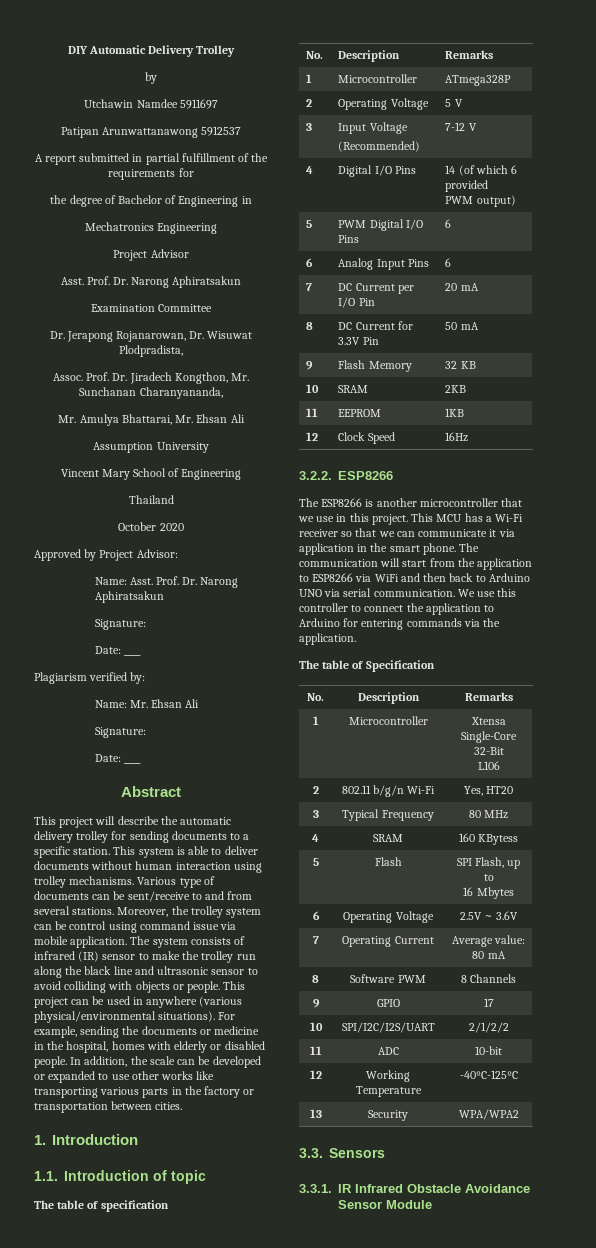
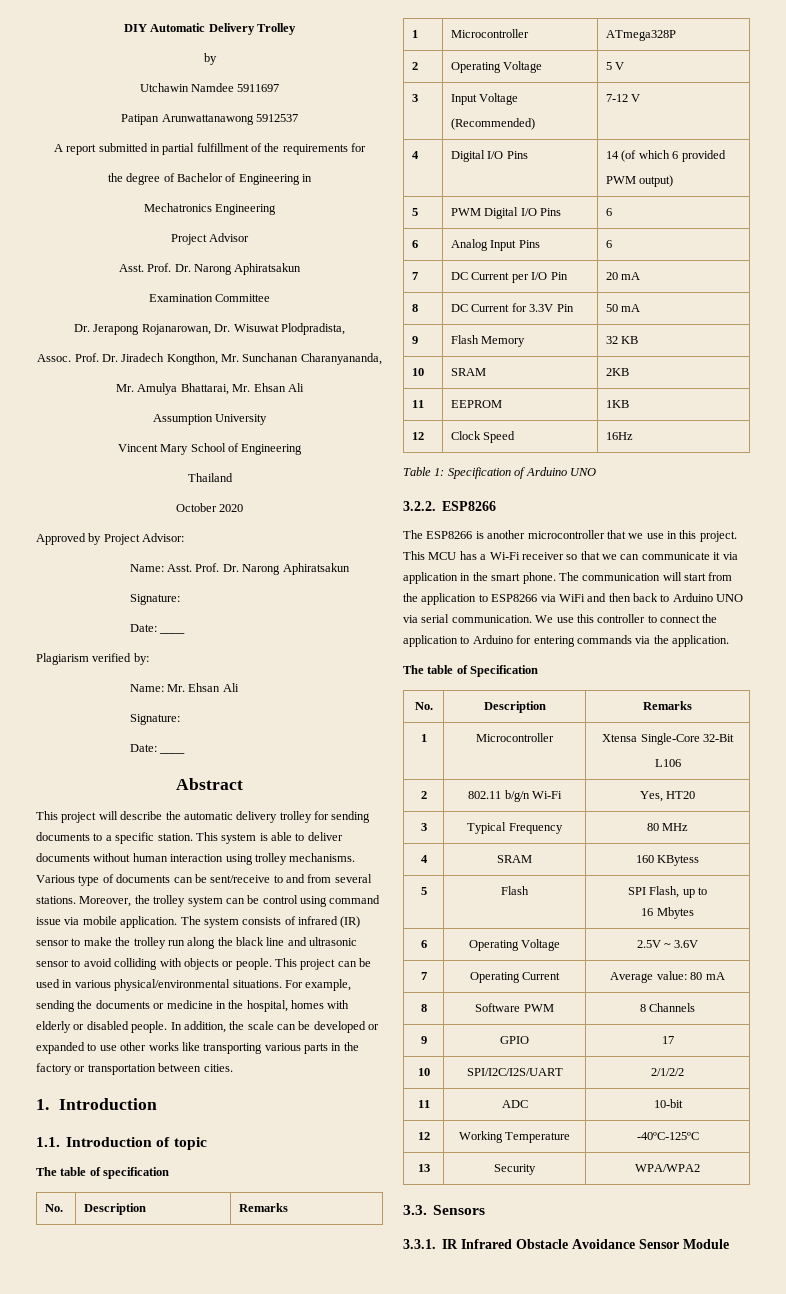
[146,996,243,1008] [34,1011,216,1023] anywhere (various physical/environmental situations). -> [74,979,282,991] various physical/environmental situations.
(469, 437) none -> [403,467,596,479] // Table 1: Specification of Arduino UNO

